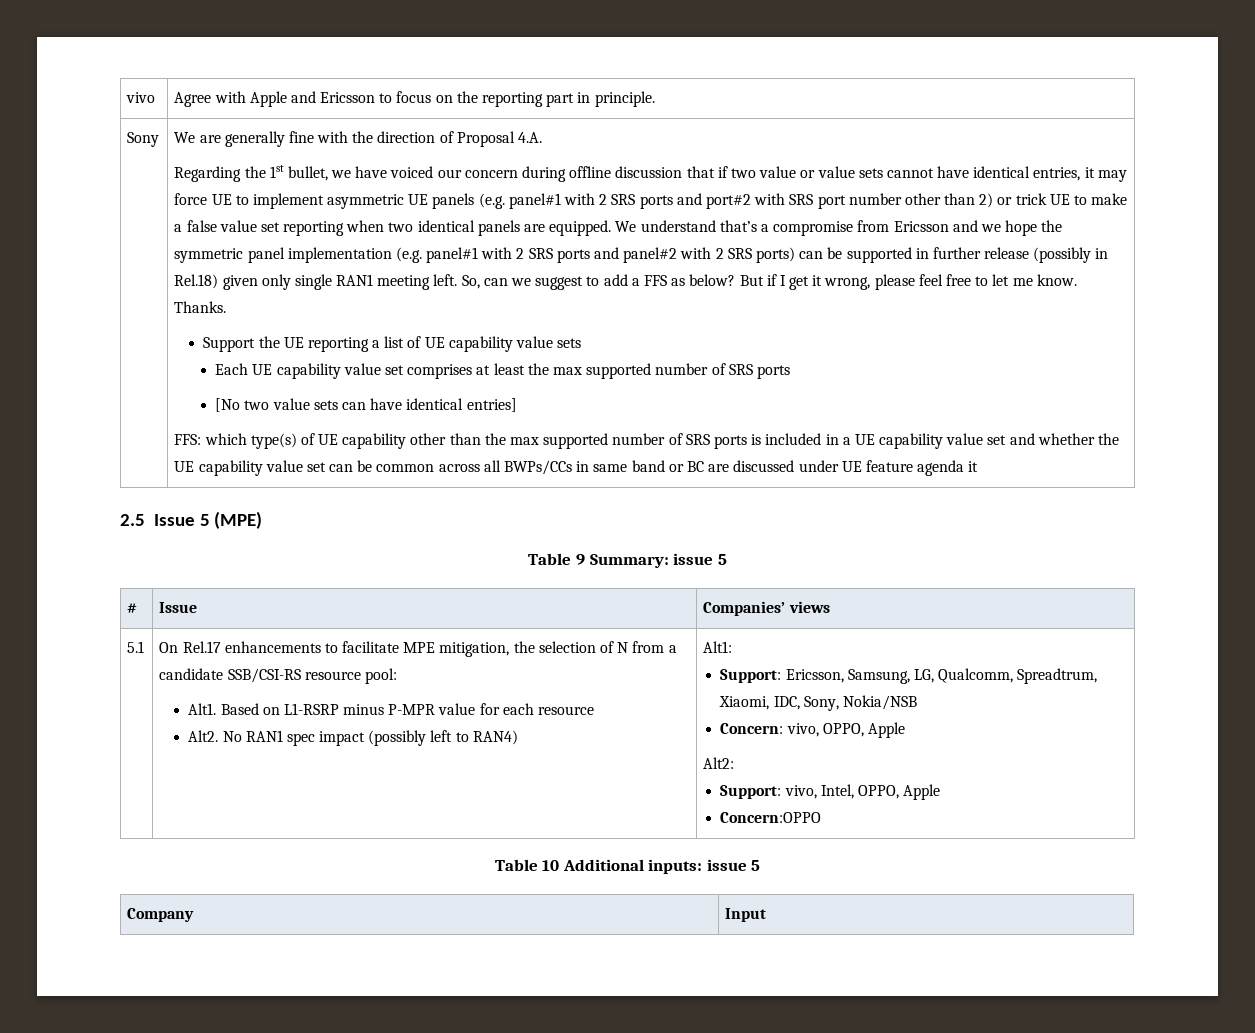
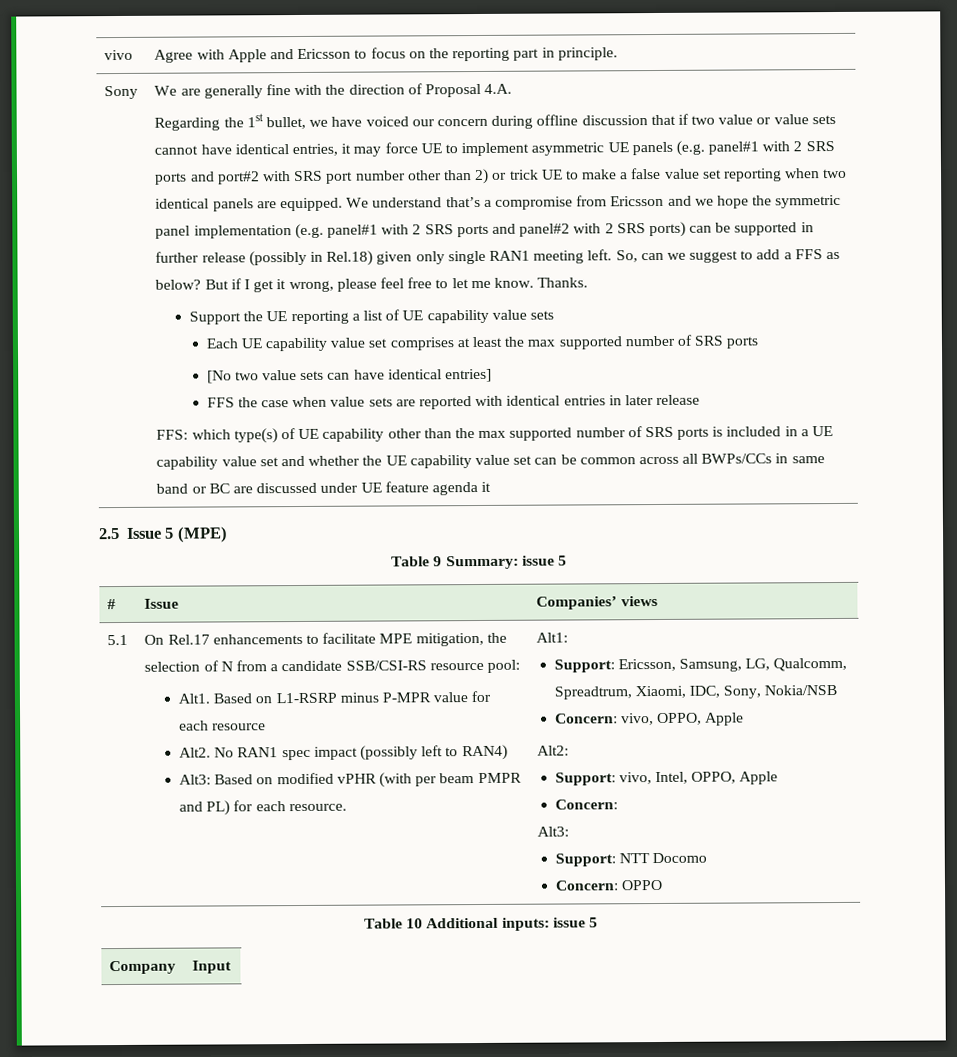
(517, 405) none -> [206,394,701,410] // FFS the case when value sets are reported with identical entries in later release
(518, 737) none -> [179,772,522,788] [179,800,347,816] // Alt3: Based on modified vPHR (with per beam PMPR and PL) for each resource.
[720,812,822,823] Concern:OPPO -> [554,799,618,810] [537,826,570,837] [554,852,707,867] [554,879,663,891] Concern: // Alt3: // Support: NTT Docomo // Concern: OPPO

